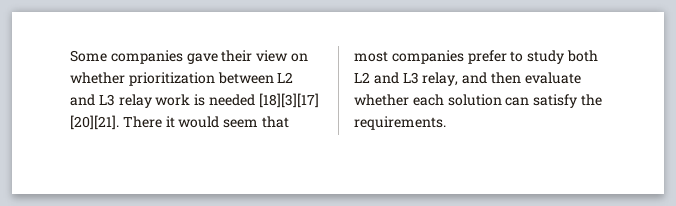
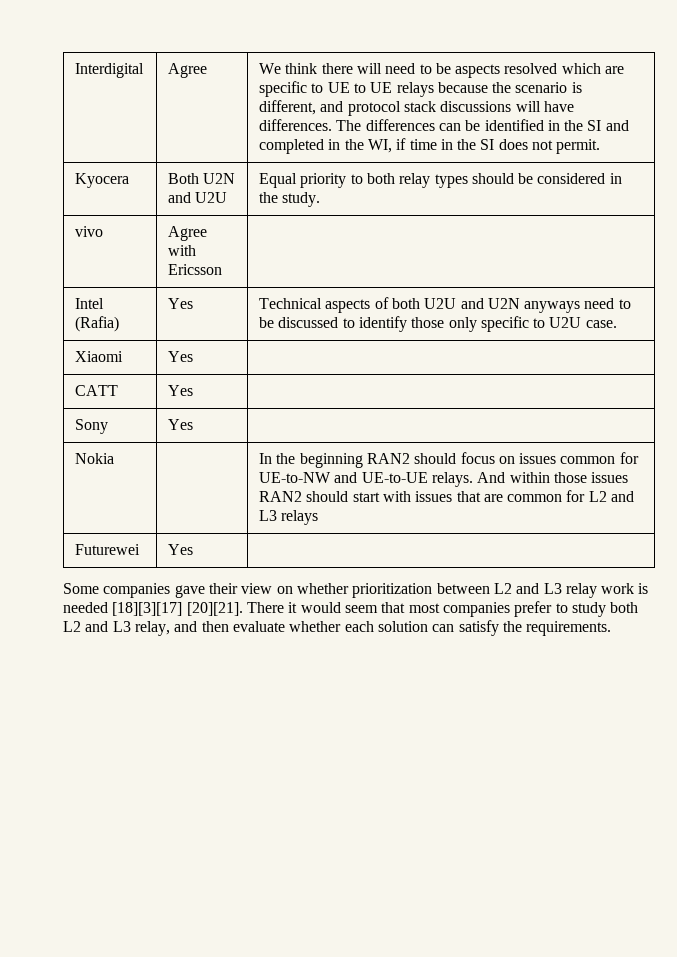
(70, 56) none -> [74,63,144,78] [167,63,207,78] [258,63,625,78] [258,81,582,97] [258,100,574,116] [258,119,629,131] [258,138,601,154] [74,173,129,188] [167,173,236,184] [167,192,228,203] [258,173,622,188] [258,192,321,207] [74,226,103,237] [167,226,207,241] [167,245,196,256] [167,264,222,275] [74,298,104,309] [74,316,119,332] [167,298,193,309] [258,297,631,313] [258,316,617,332] [74,351,123,362] [167,351,193,362] [74,385,118,396] [167,385,193,396] [74,419,108,434] [167,419,193,430] [74,453,114,464] [258,452,639,468] [258,472,629,487] [258,490,635,502] [258,510,319,525] [74,544,140,555] [167,544,193,555] Interdigital | Agree | We think there will need to be aspects resolved which are specific to UE to UE relays because the scenario is different, and protocol stack discussions will have differences. The differences can be identified in the SI and completed in the WI, if time in the SI does not permit. // Kyocera | Both U2N and U2U | Equal priority to both relay types should be considered in the study. // vivo | Agree with Ericsson | // Intel (Rafia) | Yes | Technical aspects of both U2U and U2N anyways need to be discussed to identify those only specific to U2U case. // Xiaomi | Yes | // CATT | Yes | // Sony | Yes | // Nokia | | In the beginning RAN2 should focus on issues common for UE-to-NW and UE-to-UE relays. And within those issues RAN2 should start with issues that are common for L2 and L3 relays // Futurewei | Yes | //

